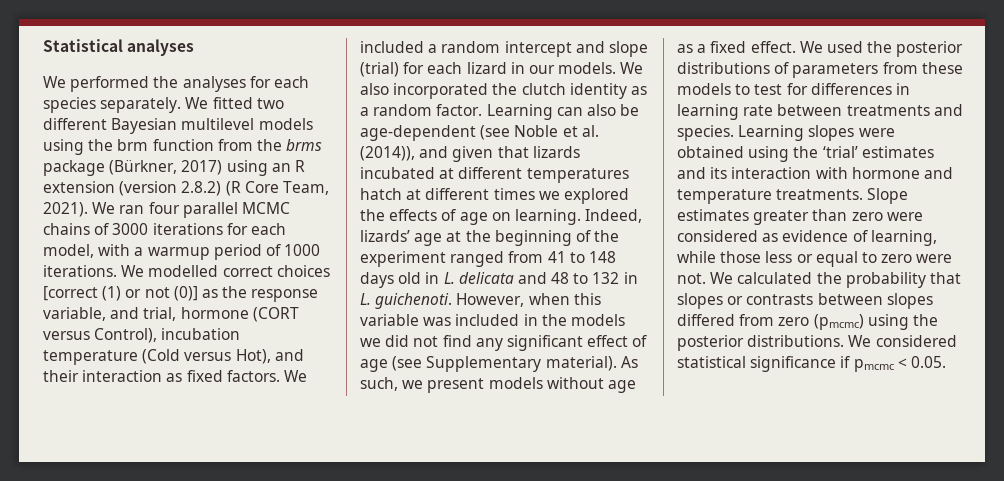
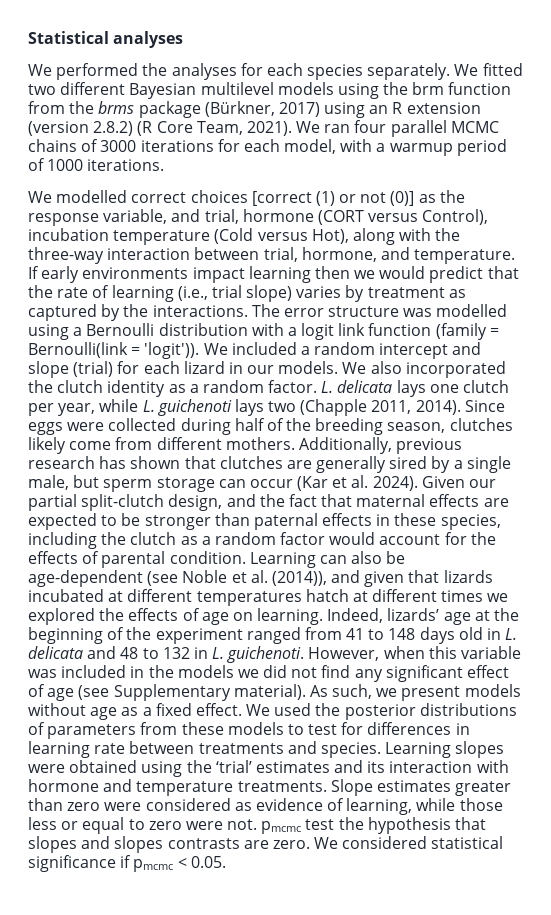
(117, 271) none -> (165, 165) //
[274,349,304,361] [43,370,280,382] and their interaction as fixed factors. -> [352,228,461,245] [28,247,516,264] [28,266,519,283] [28,285,466,302] [28,304,508,321] [28,323,499,340] [28,342,200,359] along with the three-way interaction between trial, hormone, and temperature. If early environments impact learning then we would predict that the rate of learning (i.e., trial slope) varies by treatment as captured by the interactions. The error structure was modelled using a Bernoulli distribution with a logit link function (family = Bernoulli(link = 'logit')).
(483, 110) none -> [321,380,510,397] [28,399,505,416] [28,418,513,435] [28,437,463,454] [28,456,511,473] [28,475,497,492] [28,494,509,511] [28,513,501,530] [28,532,496,549] [28,551,246,568] L. delicata lays one clutch per year, while L. guichenoti lays two (Chapple 2011, 2014). Since eggs were collected during half of the breeding season, clutches likely come from different mothers. Additionally, previous research has shown that clutches are generally sired by a single male, but sperm storage can occur (Kar et al. 2024). Given our partial split-clutch design, and the fact that maternal effects are expected to be stronger than paternal effects in these species, including the clutch as a random factor would account for the effects of parental condition.
[710,272,961,288] [677,293,933,309] [677,314,938,330] [677,335,845,351] We calculated the probability that slopes or contrasts between slopes differed from zero (pmcmc) using the posterior distributions. -> [261,817,487,834] [28,836,310,853] pmcmc test the hypothesis that slopes and slopes contrasts are zero.

